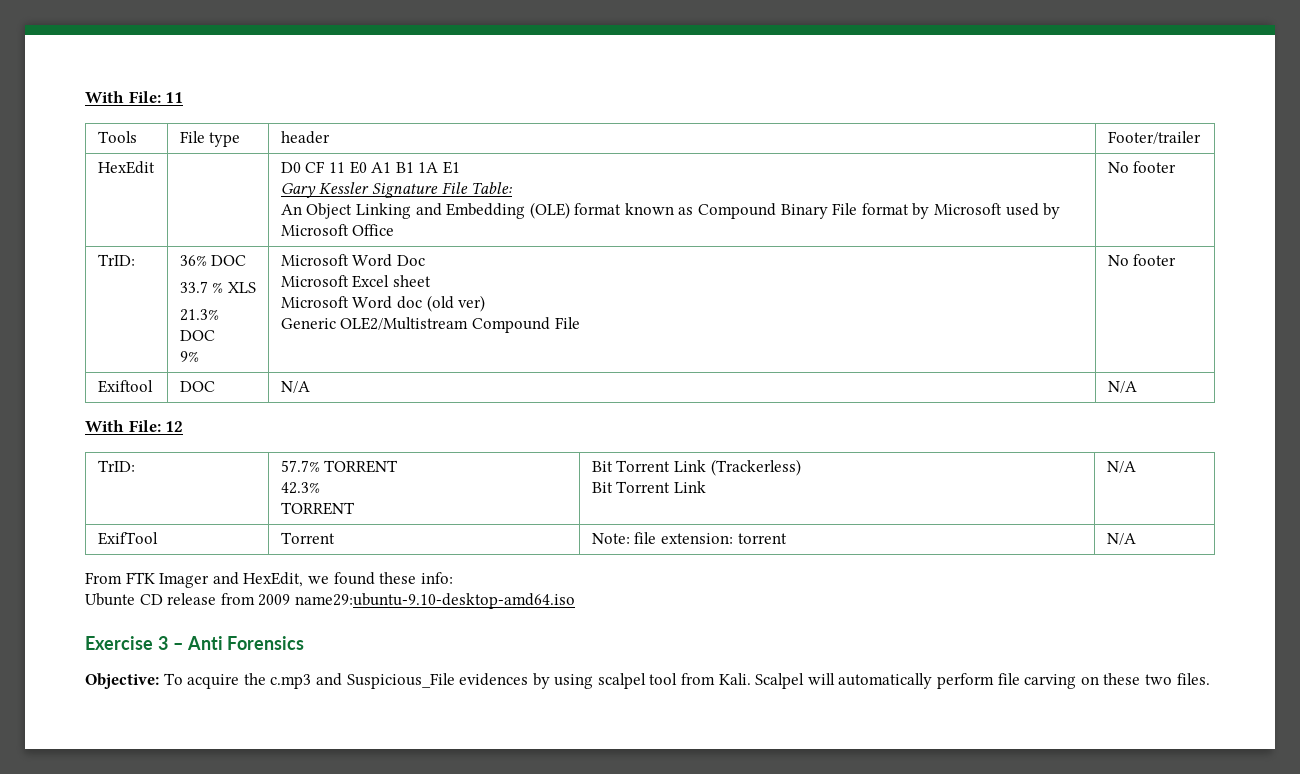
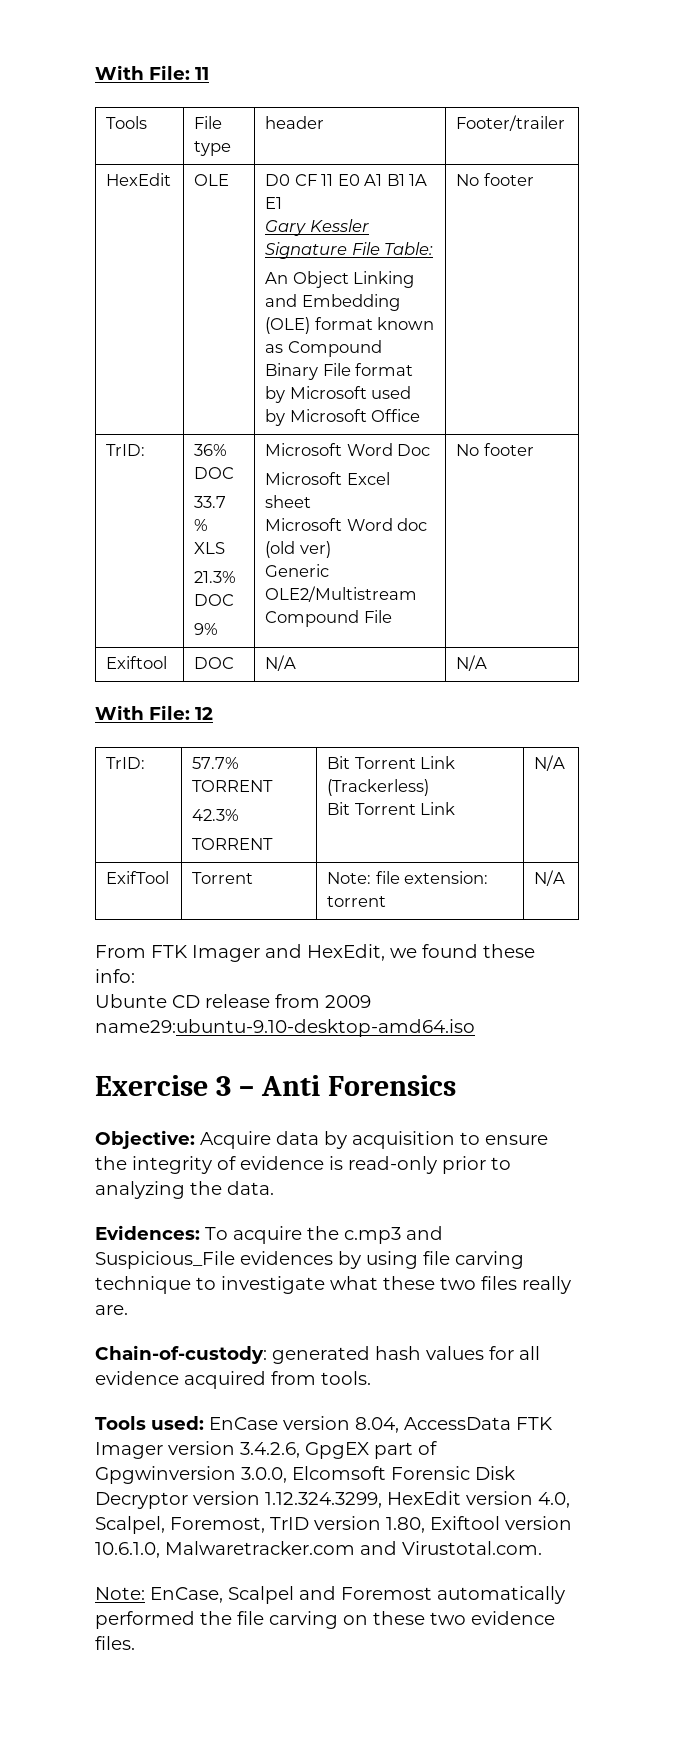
(155, 167) none -> [194,174,230,186] OLE
(159, 681) none -> [200,1131,548,1149] [95,1156,511,1174] [95,1181,274,1199] [95,1225,200,1240] Acquire data by acquisition to ensure the integrity of evidence is read-only prior to analyzing the data. // Evidences:
[597,673,995,689] scalpel tool from Kali. Scalpel will automatically perform -> [423,1251,524,1269] [95,1276,571,1294] [95,1305,128,1315] [95,1345,540,1364] [95,1371,371,1389] [95,1416,553,1433] [95,1441,437,1459] [95,1466,515,1484] [95,1491,570,1509] [95,1516,572,1534] [95,1541,542,1558] [95,1586,565,1604] [95,1611,232,1629] file carving technique to investigate what these two files really are. // Chain-of-custody: generated hash values for all evidence acquired from tools. // Tools used: EnCase version 8.04, AccessData FTK Imager version 3.4.2.6, GpgEX part of Gpgwinversion 3.0.0, Elcomsoft Forensic Disk Decryptor version 1.12.324.3299, HexEdit version 4.0, Scalpel, Foremost, TrID version 1.80, Exiftool version 10.6.1.0, Malwaretracker.com and Virustotal.com. // Note: EnCase, Scalpel and Foremost automatically performed the
(1172, 679) none -> [471,1611,555,1625] evidence

